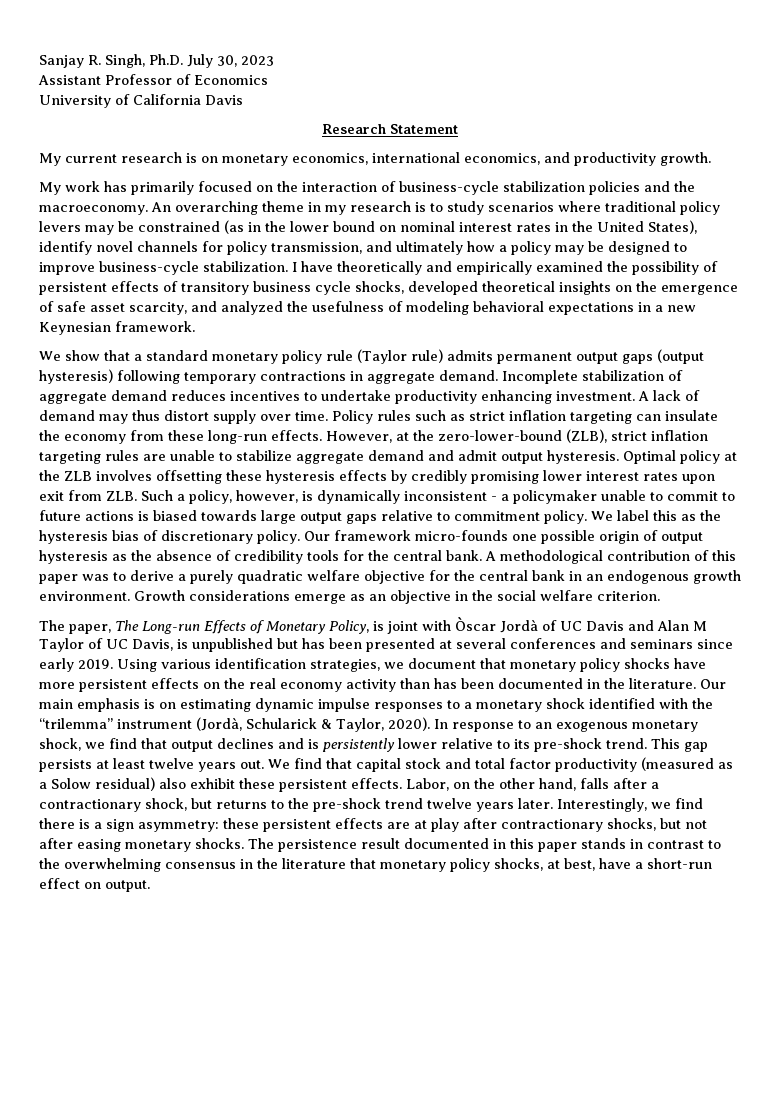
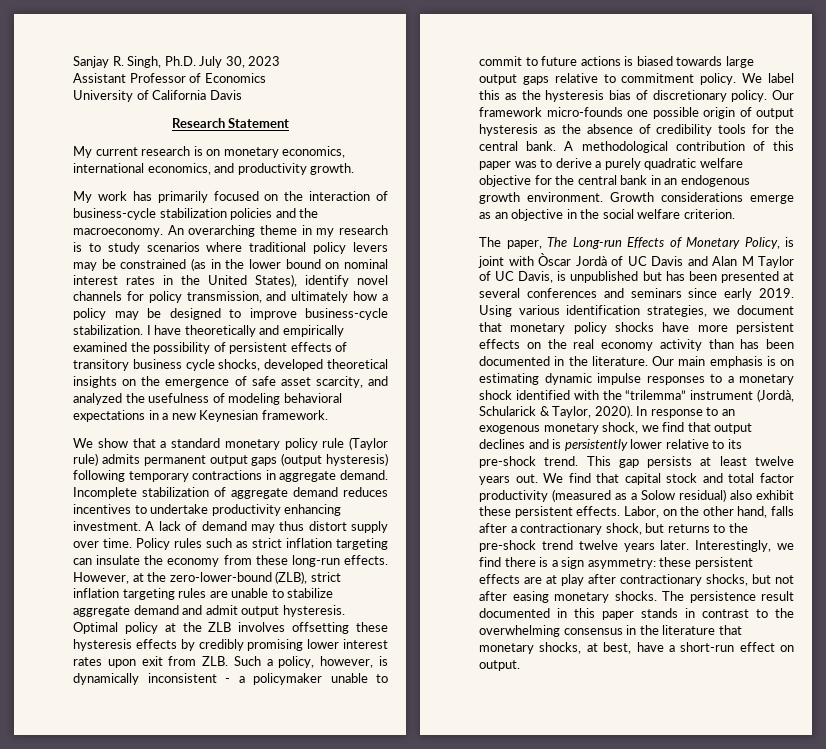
[450,858,490,872] policy -> (534, 648) none

